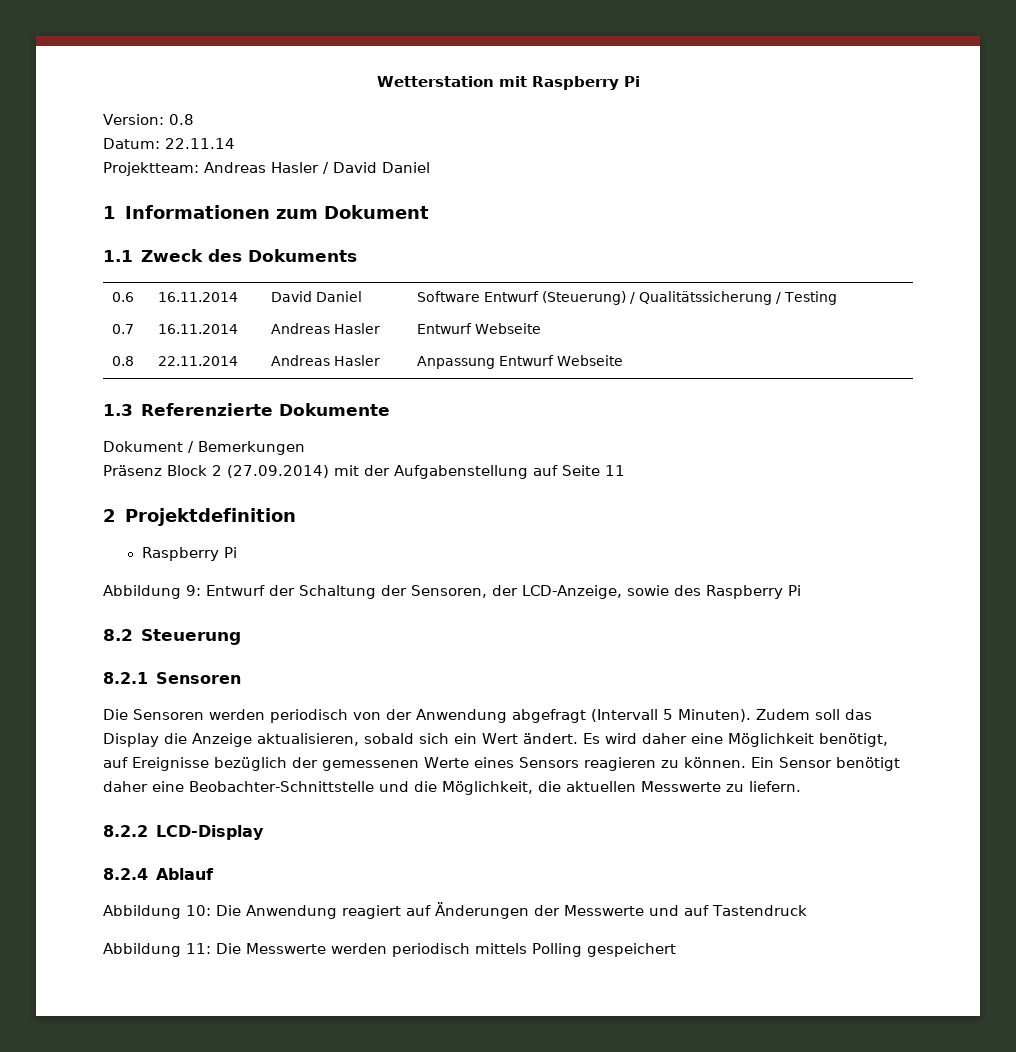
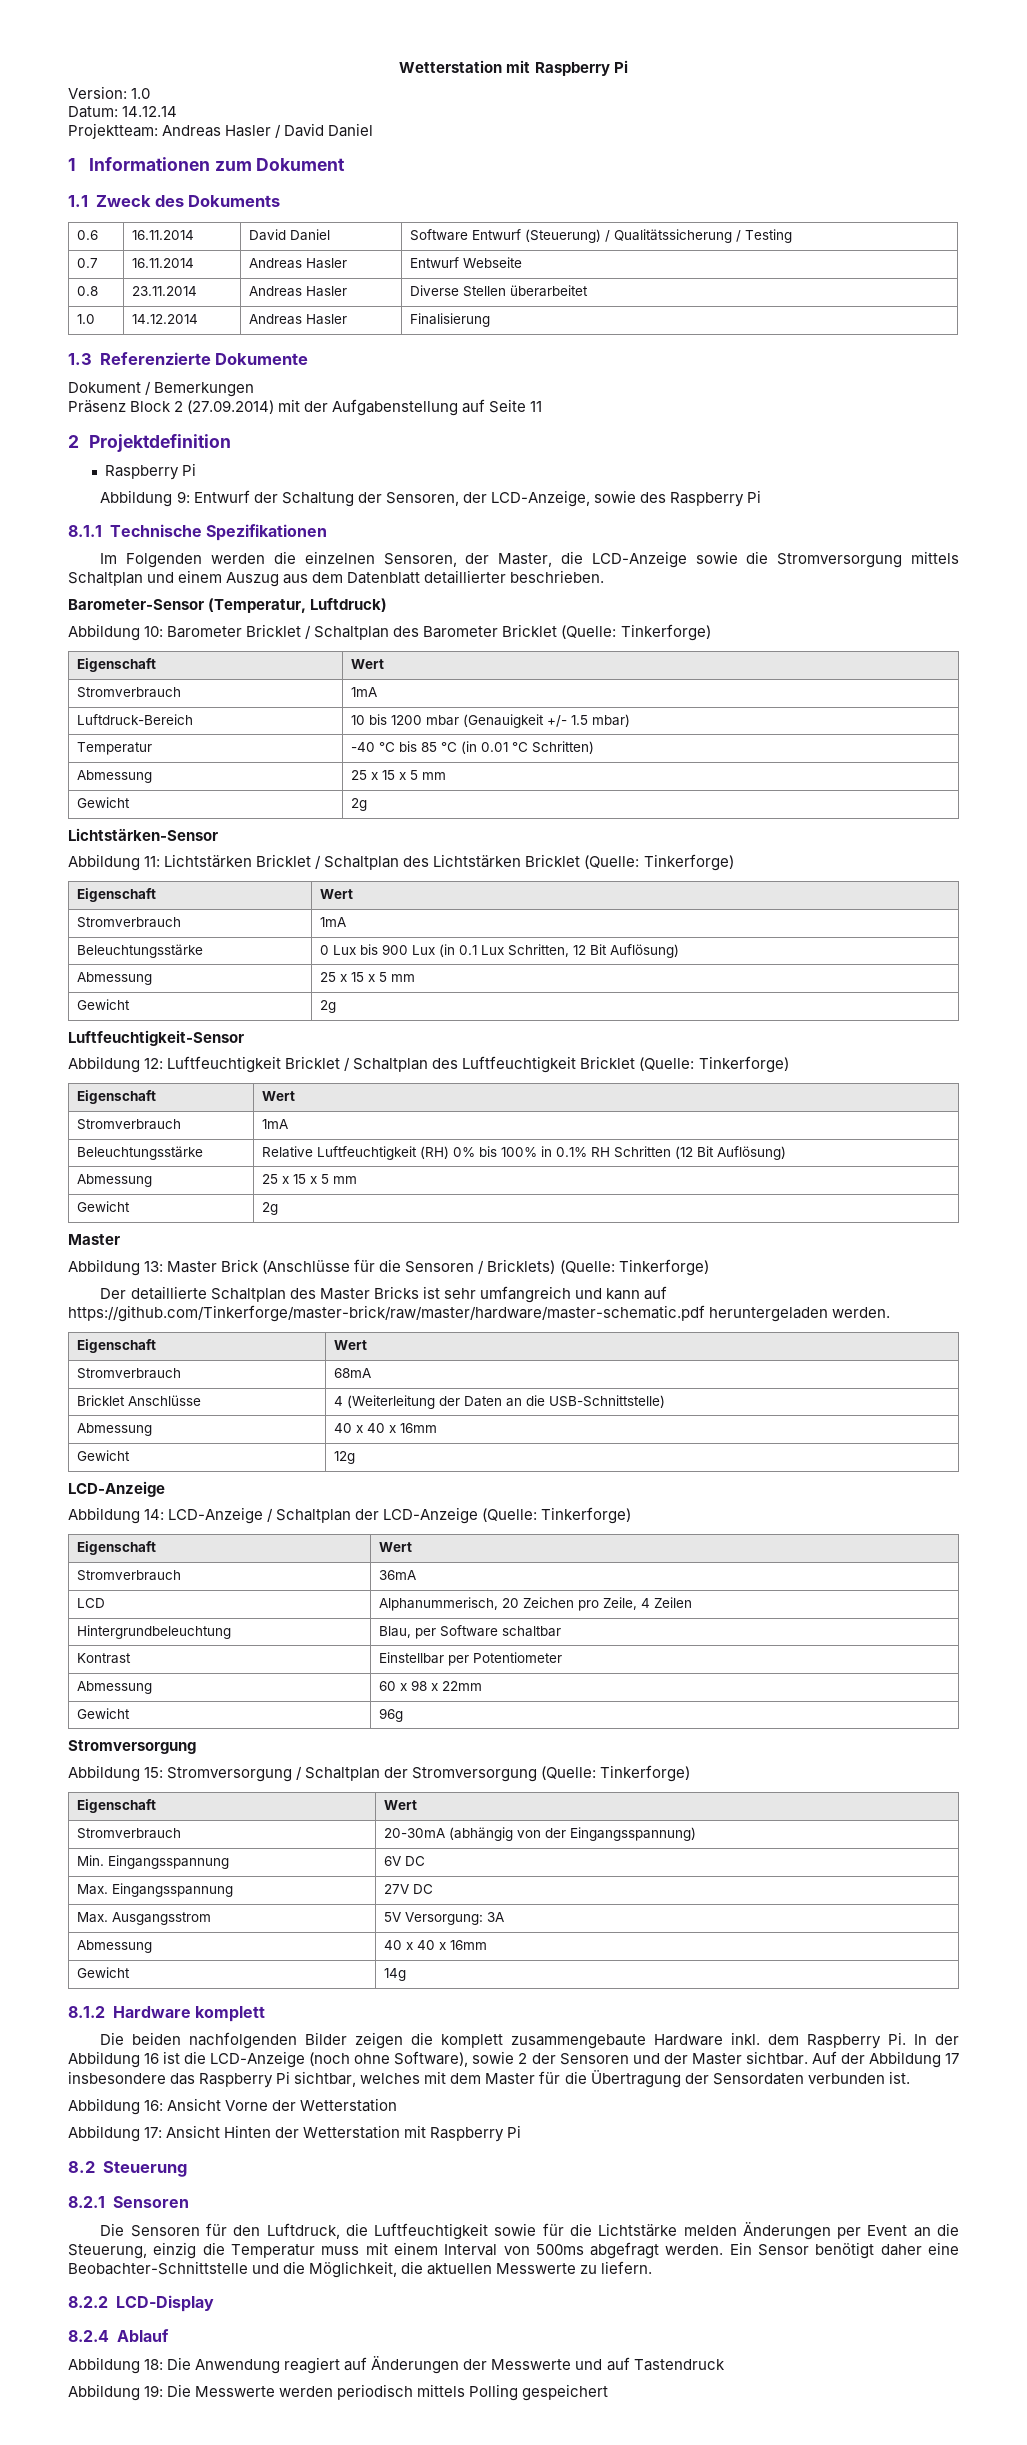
[168,114,194,125] 0.8 -> [131,88,151,99] 1.0
[165,138,235,149] 22.11.14 -> [122,106,178,117] 14.12.14
[158,356,239,366] [271,355,381,366] [417,355,624,369] 22.11.2014 | Andreas Hasler | Anpassung Entwurf Webseite -> [132,286,198,296] [249,286,348,297] [410,285,589,297] [77,314,96,324] [132,314,199,324] [249,314,348,325] [410,313,491,327] 23.11.2014 | Andreas Hasler | Diverse Stellen überarbeitet // 1.0 | 14.12.2014 | Andreas Hasler | Finalisierung
(801, 590) none -> [68,524,327,541] [100,551,959,568] [68,570,605,587] [68,598,388,613] [68,624,711,641] [77,658,157,672] [351,659,385,669] [77,687,182,698] [351,687,378,697] [77,714,194,725] [351,714,631,728] [77,742,153,755] [351,741,595,754] [77,770,153,783] [351,770,447,780] [77,797,131,808] [351,798,368,811] [68,828,218,841] [68,854,734,871] [77,888,157,902] [320,889,354,899] [77,917,182,928] [320,917,347,927] [77,944,204,958] [320,944,680,958] [77,972,153,985] [320,972,416,982] [77,999,131,1010] [320,1000,337,1013] [68,1030,244,1046] [68,1056,789,1073] [77,1090,157,1104] [262,1091,296,1101] [77,1119,182,1130] [262,1119,289,1129] [77,1146,204,1160] [262,1146,787,1160] [77,1174,153,1187] [262,1174,358,1184] [77,1201,131,1212] [262,1202,279,1215] [68,1234,120,1245] [68,1259,709,1276] [100,1286,668,1303] [68,1305,891,1322] [77,1339,157,1353] [334,1340,368,1350] [77,1368,182,1379] [334,1368,372,1378] [77,1395,202,1406] [334,1395,666,1409] [77,1423,153,1436] [334,1423,438,1433] [77,1450,131,1461] [334,1451,356,1464] [68,1481,165,1497] [68,1507,632,1524] [77,1541,157,1555] [379,1542,413,1552] [77,1570,182,1581] [379,1570,417,1580] [77,1598,106,1608] [379,1597,693,1611] [77,1625,232,1639] [379,1625,562,1639] [77,1653,132,1664] [379,1652,563,1666] [77,1681,153,1694] [379,1680,483,1691] [77,1708,131,1719] [379,1708,404,1722] [68,1740,196,1754] [68,1765,691,1782] [77,1799,157,1813] [384,1800,418,1810] [77,1828,182,1839] [384,1827,697,1841] [77,1855,230,1869] [384,1856,426,1866] [77,1883,234,1897] [384,1884,434,1894] [77,1912,212,1925] [384,1912,505,1925] [77,1940,153,1953] [384,1940,488,1950] [77,1967,131,1978] [384,1968,407,1981] [68,2006,265,2022] [100,2032,960,2049] [68,2051,960,2068] [68,2070,910,2088] [68,2098,398,2115] [68,2125,522,2142] // 8.1.1 Technische Spezifikationen // Im Folgenden werden die einzelnen Sensoren, der Master, die LCD-Anzeige sowie die Stromversorgung mittels Schaltplan und einem Auszug aus dem Datenblatt detaillierter beschrieben. // Barometer-Sensor (Temperatur, Luftdruck) // Abbildung 10: Barometer Bricklet / Schaltplan des Barometer Bricklet (Quelle: Tinkerforge) // Eigenschaft | Wert // Stromverbrauch | 1mA // Luftdruck-Bereich | 10 bis 1200 mbar (Genauigkeit +/- 1.5 mbar) // Temperatur | -40 °C bis 85 °C (in 0.01 °C Schritten) // Abmessung | 25 x 15 x 5 mm // Gewicht | 2g // Lichtstärken-Sensor // Abbildung 11: Lichtstärken Bricklet / Schaltplan des Lichtstärken Bricklet (Quelle: Tinkerforge) // Eigenschaft | Wert // Stromverbrauch | 1mA // Beleuchtungsstärke | 0 Lux bis 900 Lux (in 0.1 Lux Schritten, 12 Bit Auflösung) // Abmessung | 25 x 15 x 5 mm // Gewicht | 2g // Luftfeuchtigkeit-Sensor // Abbildung 12: Luftfeuchtigkeit Bricklet / Schaltplan des Luftfeuchtigkeit Bricklet (Quelle: Tinkerforge) // Eigenschaft | Wert // Stromverbrauch | 1mA // Beleuchtungsstärke | Relative Luftfeuchtigkeit (RH) 0% bis 100% in 0.1% RH Schritten (12 Bit Auflösung) // Abmessung | 25 x 15 x 5 mm // Gewicht | 2g // Master // Abbildung 13: Master Brick (Anschlüsse für die Sensoren / Bricklets) (Quelle: Tinkerforge) // Der detaillierte Schaltplan des Master Bricks ist sehr umfangreich und kann auf https://github.com/Tinkerforge/master-brick/raw/master/hardware/master-schematic.pdf heruntergeladen werden. // Eigenschaft | Wert // Stromverbrauch | 68mA // Bricklet Anschlüsse | 4 (Weiterleitung der Daten an die USB-Schnittstelle) // Abmessung | 40 x 40 x 16mm // Gewicht | 12g // LCD-Anzeige // Abbildung 14: LCD-Anzeige / Schaltplan der LCD-Anzeige (Quelle: Tinkerforge) // Eigenschaft | Wert // Stromverbrauch | 36mA // LCD | Alphanummerisch, 20 Zeichen pro Zeile, 4 Zeilen // Hintergrundbeleuchtung | Blau, per Software schaltbar // Kontrast | Einstellbar per Potentiometer // Abmessung | 60 x 98 x 22mm // Gewicht | 96g // Stromversorgung // Abbildung 15: Stromversorgung / Schaltplan der Stromversorgung (Quelle: Tinkerforge) // Eigenschaft | Wert // Stromverbrauch | 20-30mA (abhängig von der Eingangsspannung) // Min. Eingangsspannung | 6V DC // Max. Eingangsspannung | 27V DC // Max. Ausgangsstrom | 5V Versorgung: 3A // Abmessung | 40 x 40 x 16mm // Gewicht | 14g // 8.1.2 Hardware komplett // Die beiden nachfolgenden Bilder zeigen die komplett zusammengebaute Hardware inkl. dem Raspberry Pi. In der Abbildung 16 ist die LCD-Anzeige (noch ohne Software), sowie 2 der Sensoren und der Master sichtbar. Auf der Abbildung 17 insbesondere das Raspberry Pi sichtbar, welches mit dem Master für die Übertragung der Sensordaten verbunden ist. // Abbildung 16: Ansicht Vorne der Wetterstation // Abbildung 17: Ansicht Hinten der Wetterstation mit Raspberry Pi
[209,709,872,723] [103,733,888,747] [103,757,746,771] werden periodisch von der Anwendung abgefragt (Intervall 5 Minuten). Zudem soll das Display die Anzeige aktualisieren, sobald sich ein Wert ändert. Es wird daher eine Möglichkeit benötigt, auf Ereignisse bezüglich der gemessenen Werte eines Sensors reagieren zu können. -> [206,2222,960,2240] [68,2242,724,2259] für den Luftdruck, die Luftfeuchtigkeit sowie für die Lichtstärke melden Änderungen per Event an die Steuerung, einzig die Temperatur muss mit einem Interval von 500ms abgefragt werden.
[186,905,211,916] 10: -> [144,2359,164,2370] 18:
[186,943,211,954] 11: -> [144,2385,164,2397] 19:

